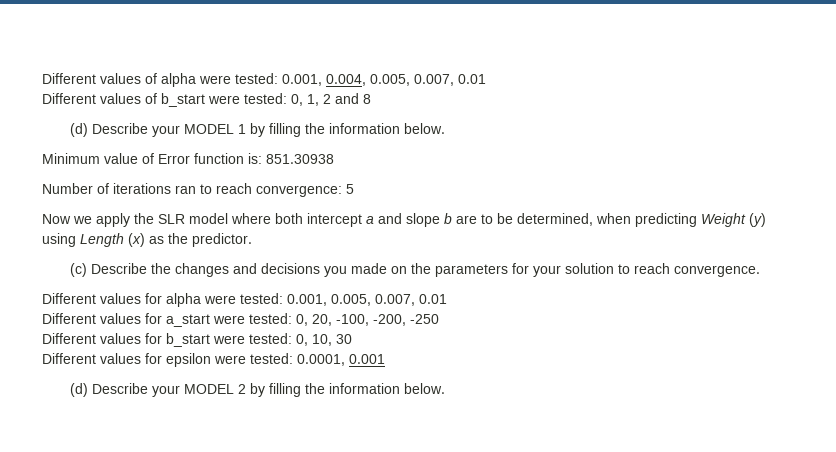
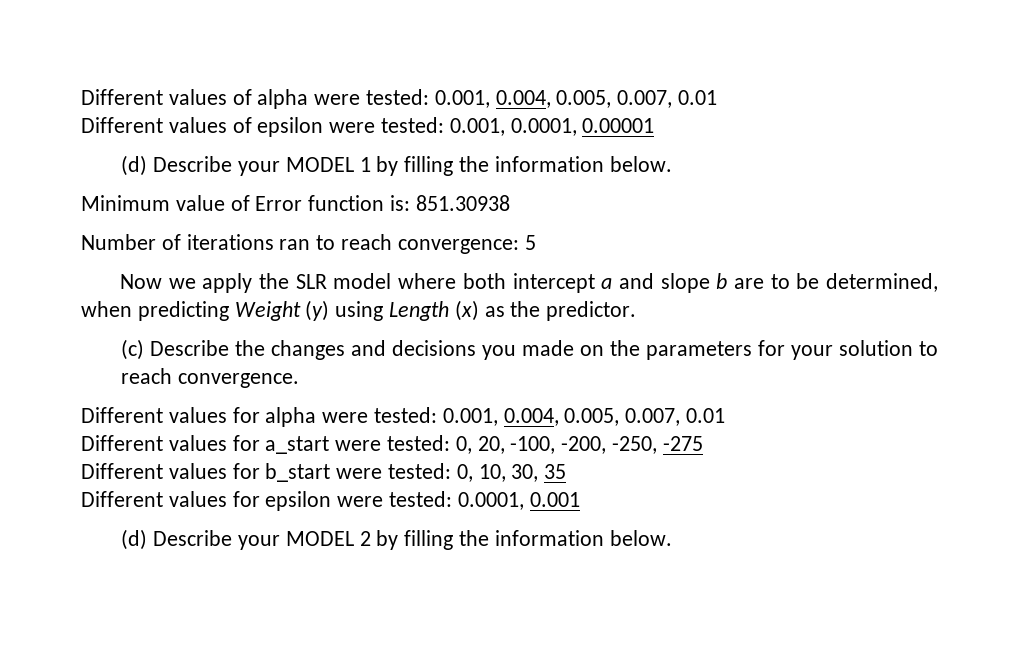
[161,93,371,107] b_start were tested: 0, 1, 2 and 8 -> [257,117,655,137] epsilon were tested: 0.001, 0.0001, 0.00001
(327, 300) none -> [503,408,559,426] 0.004,
[410,314,439,324] -250 -> [612,436,703,454] -250, -275
[336,334,352,344] 30 -> [511,464,567,482] 30, 35

